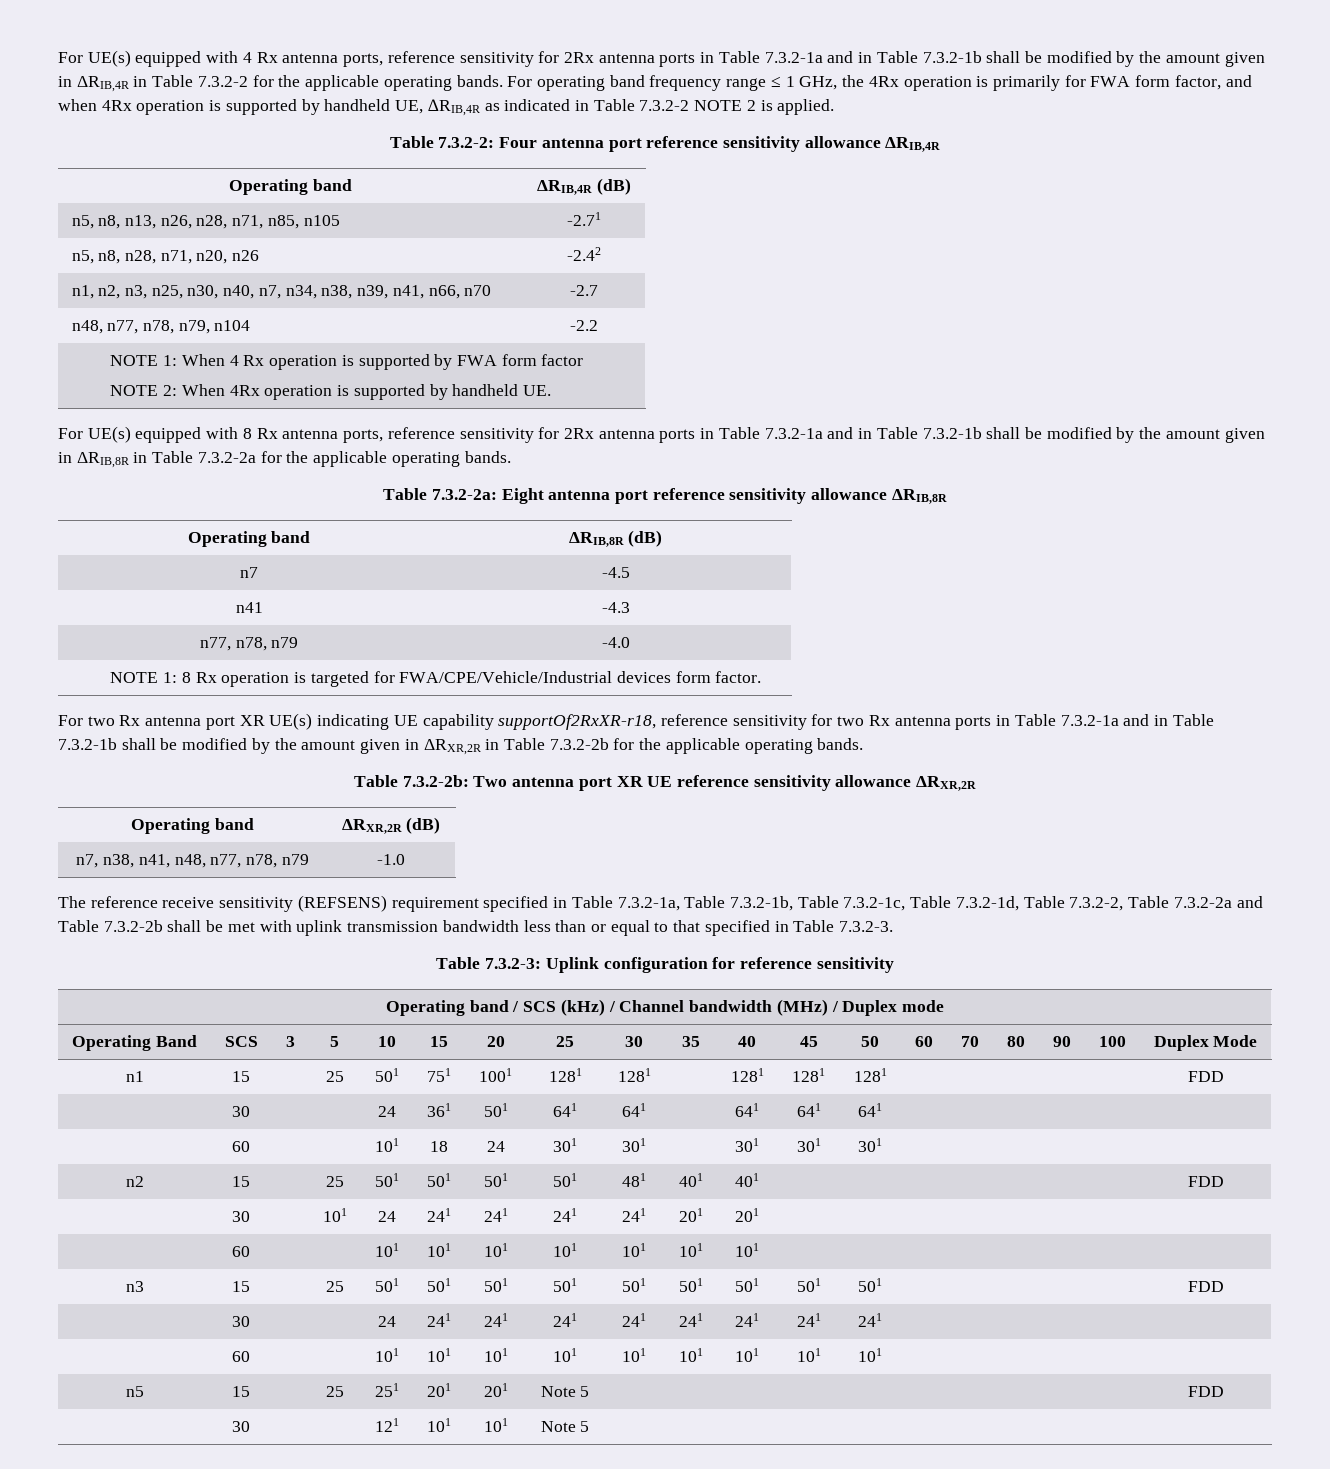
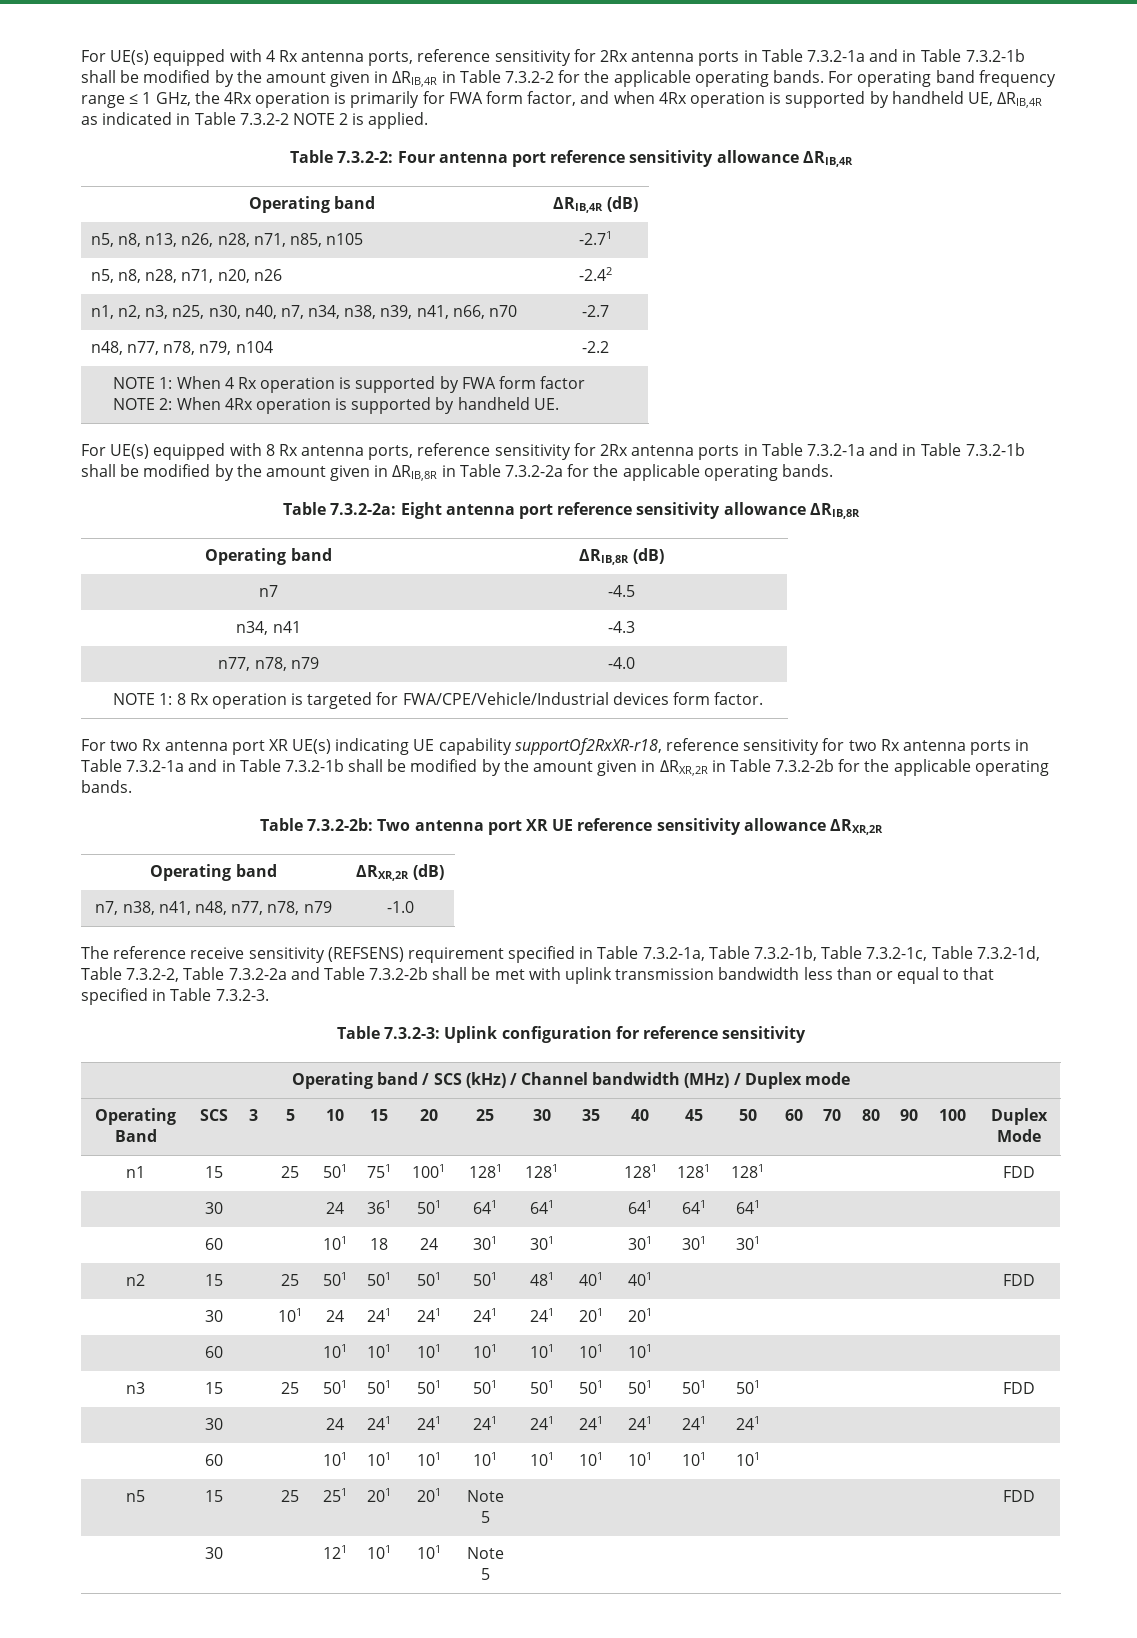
(630, 572) none -> [236,621,269,635] n34,

